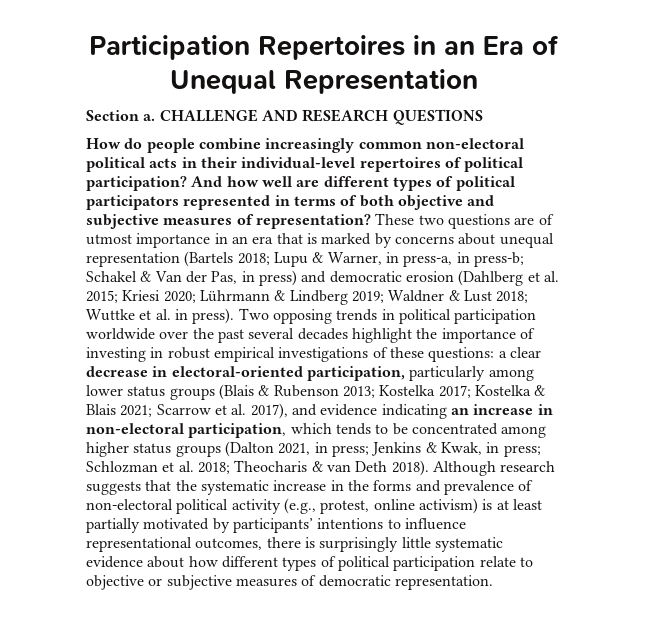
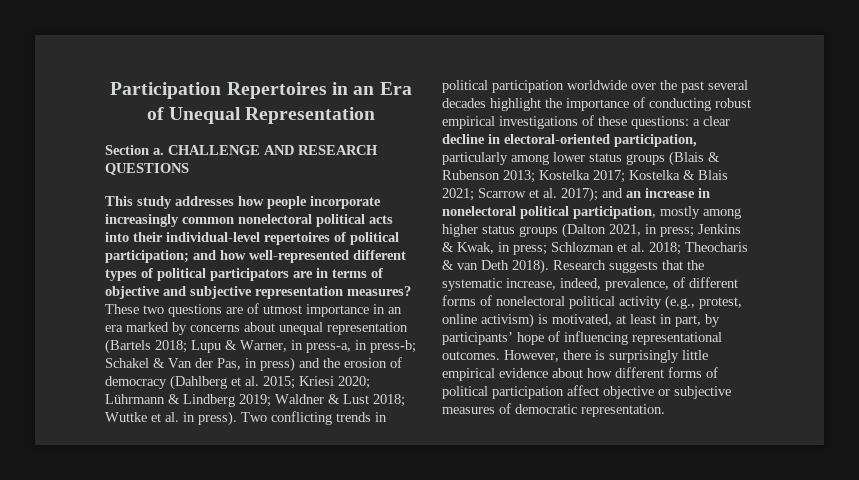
[86,138,261,153] How do people combine -> [105,196,381,209] This study addresses how people incorporate
[425,138,524,149] non-electoral -> [238,214,312,224] nonelectoral
[181,157,197,168] in -> [105,232,129,242] into
[86,176,320,191] participation? And how well are -> [105,250,349,263] participation; and how well-represented
[183,195,271,210] represented -> [293,271,313,278] are
[359,195,394,207] both -> (383, 273) none
[163,214,371,229] measures of representation? -> [255,286,411,299] representation measures?
[276,233,317,244] that is -> (123, 328) none
[329,271,454,283] democratic erosion -> [323,357,402,368] [105,376,167,389] the erosion of democracy
[272,309,332,324] opposing -> [271,411,332,425] conflicting
[86,347,164,362] investing in -> [649,98,711,111] conducting
[86,366,148,377] decrease -> [442,134,485,144] decline
[250,403,553,419] [86,423,498,438] 2017), and evidence indicating an increase in non-electoral participation, which tends to be concentrated -> [561,187,710,202] [442,206,700,219] 2017); and an increase in nonelectoral political participation, mostly
[432,461,556,476] Although research -> [553,260,606,270] Research
[273,480,534,495] [86,499,173,510] increase in the forms and prevalence of non-electoral -> [506,277,738,291] [442,295,565,306] increase, indeed, prevalence, of different forms of nonelectoral
(493, 504) none -> [552,314,612,326] motivated,
[86,518,466,533] [86,537,263,552] partially motivated by participants’ intentions to influence representational outcomes, -> [660,314,720,327] [442,331,722,345] [442,350,559,362] in part, by participants’ hope of influencing representational outcomes. However,
[434,537,503,552] systematic -> [442,368,495,381] empirical
[282,557,317,571] types -> [668,367,702,378] forms
[479,556,533,567] relate to -> [567,385,599,396] affect

